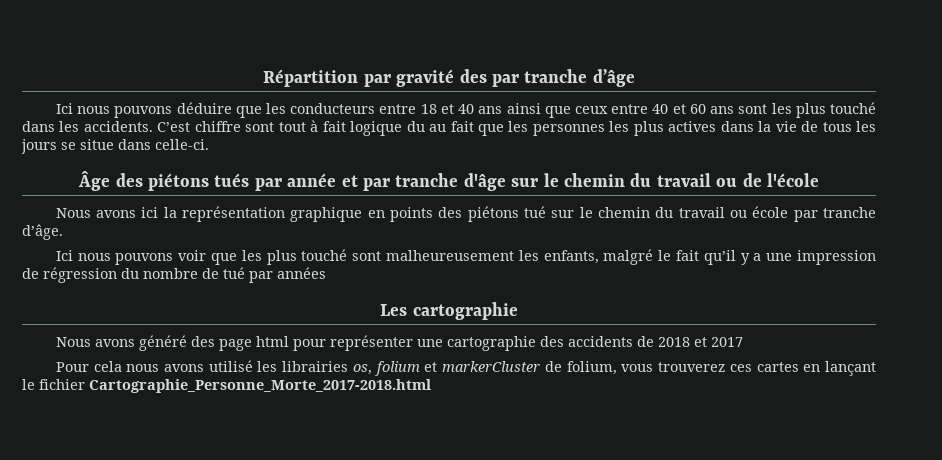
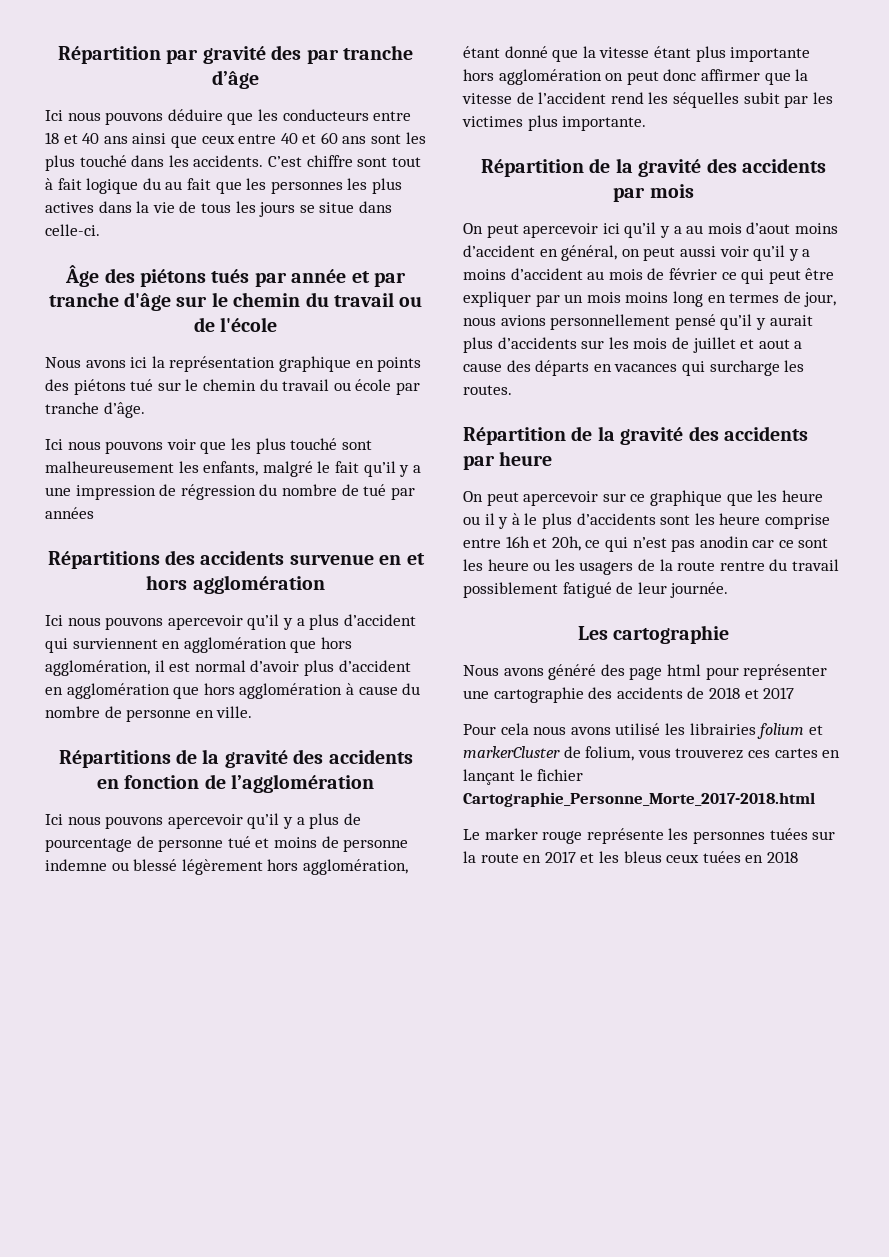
(326, 273) none -> [47,550,425,569] [146,575,325,594] [45,614,416,630] [45,637,352,653] [45,660,411,676] [45,683,421,699] [45,706,253,722] [58,749,413,768] [96,774,375,793] [45,813,361,829] [45,836,409,852] [45,859,408,875] [463,46,811,62] [463,69,809,85] [462,92,833,108] [462,115,647,131] [481,158,826,177] [613,184,694,202] [463,222,838,238] [463,245,811,261] [463,268,835,284] [463,291,837,307] [463,314,813,330] [463,337,803,353] [463,360,805,376] [463,385,512,395] [463,426,808,445] [463,451,553,470] [463,490,823,506] [463,513,830,529] [463,536,829,552] [463,559,839,575] [463,582,729,598] // Répartitions des accidents survenue en et hors agglomération // Ici nous pouvons apercevoir qu’il y a plus d’accident qui surviennent en agglomération que hors agglomération, il est normal d’avoir plus d’accident en agglomération que hors agglomération à cause du nombre de personne en ville. // Répartitions de la gravité des accidents en fonction de l’agglomération // Ici nous pouvons apercevoir qu’il y a plus de pourcentage de personne tué et moins de personne indemne ou blessé légèrement hors agglomération, étant donné que la vitesse étant plus importante hors agglomération on peut donc affirmer que la vitesse de l’accident rend les séquelles subit par les victimes plus importante. // Répartition de la gravité des accidents par mois // On peut apercevoir ici qu’il y a au mois d’aout moins d’accident en général, on peut aussi voir qu’il y a moins d’accident au mois de février ce qui peut être expliquer par un mois moins long en termes de jour, nous avions personnellement pensé qu’il y aurait plus d’accidents sur les mois de juillet et aout a cause des départs en vacances qui surcharge les routes. // Répartition de la gravité des accidents par heure // On peut apercevoir sur ce graphique que les heure ou il y à le plus d’accidents sont les heure comprise entre 16h et 20h, ce qui n’est pas anodin car ce sont les heure ou les usagers de la route rentre du travail possiblement fatigué de leur journée.
[352,364,372,375] os, -> (756, 729) none
(431, 386) none -> [463,828,836,844] [463,851,798,863] // Le marker rouge représente les personnes tuées sur la route en 2017 et les bleus ceux tuées en 2018

